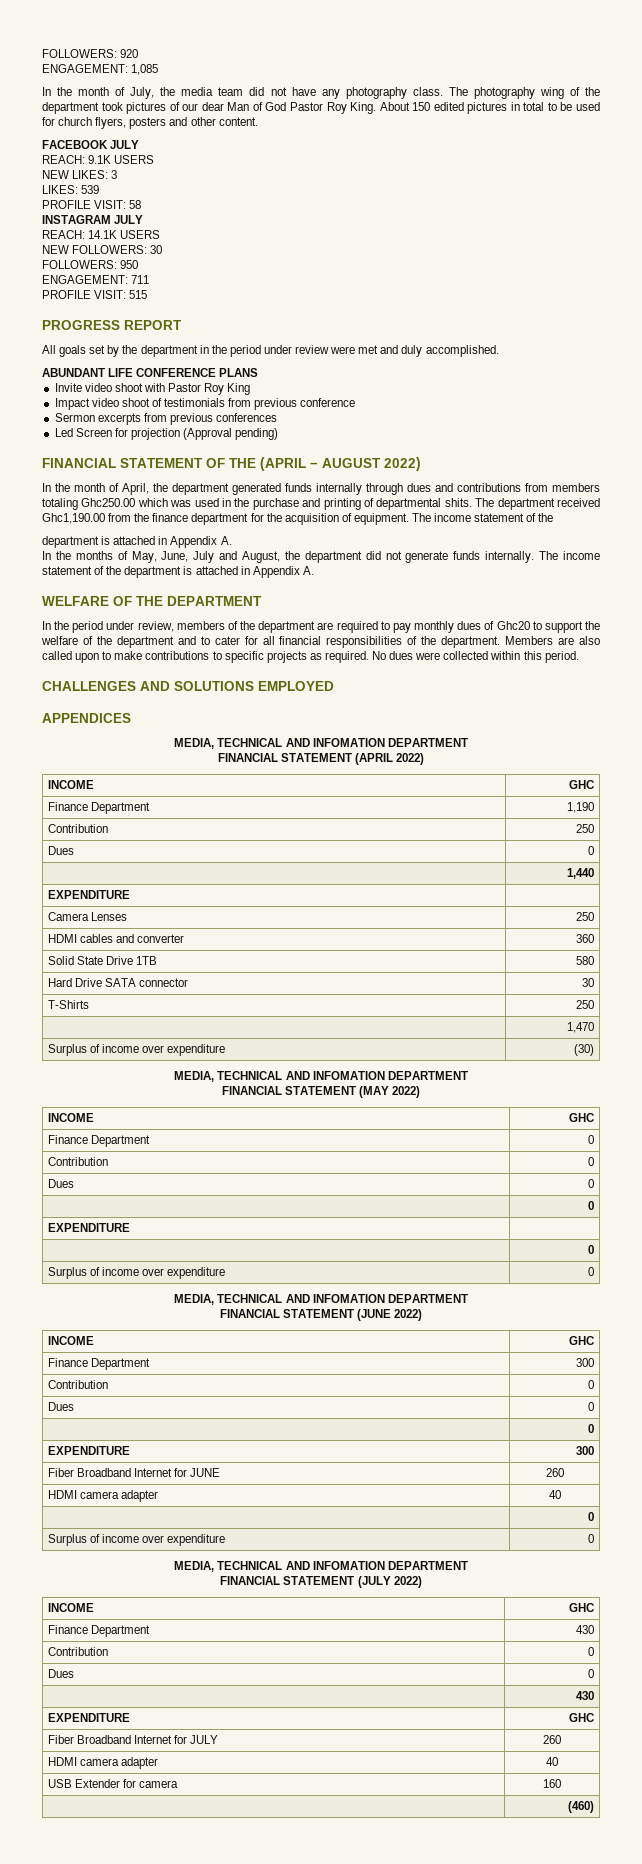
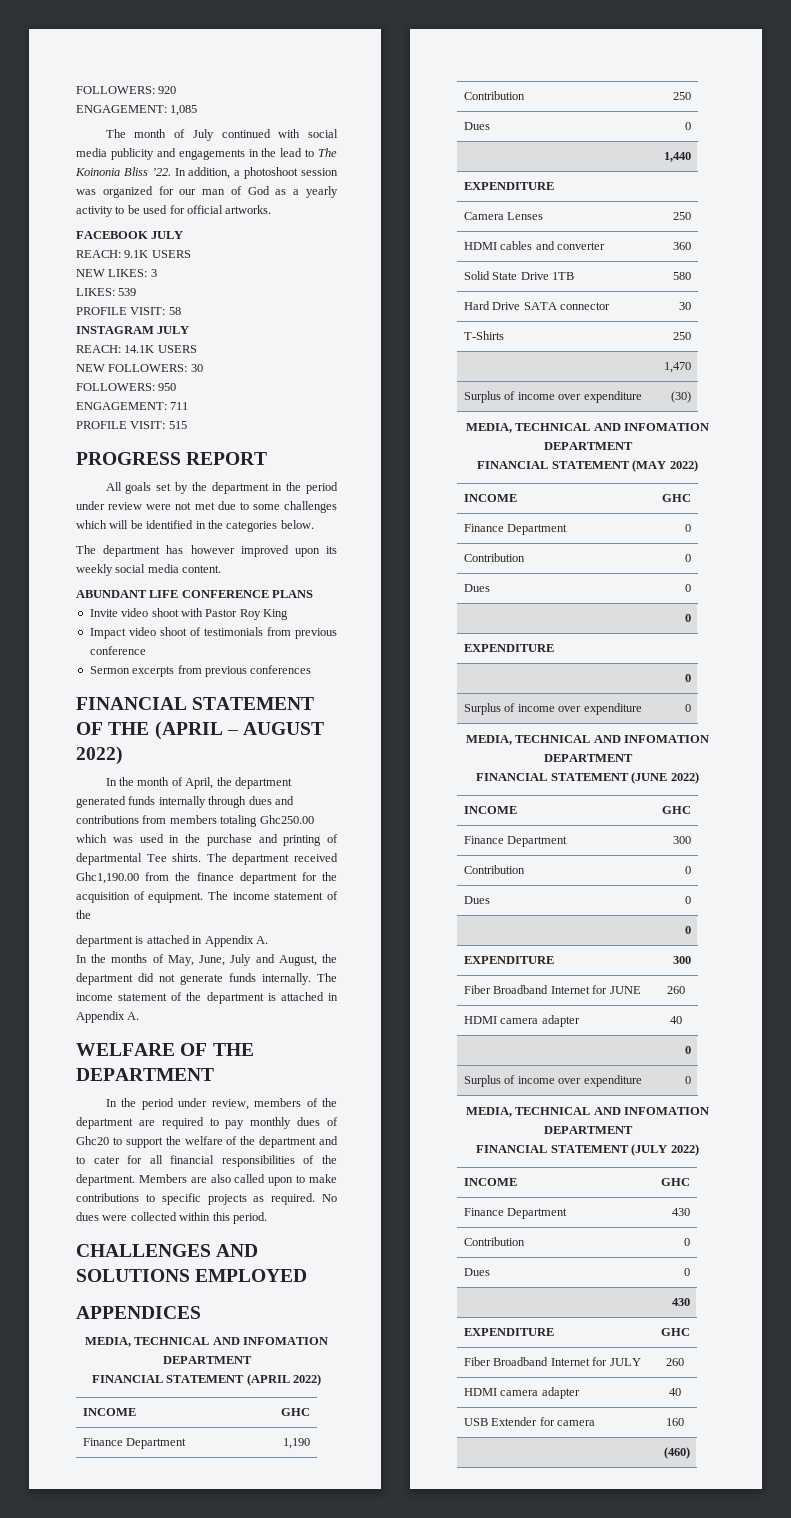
[42,87,600,99] [42,102,600,114] [42,117,258,129] In the month of July, the media team did not have any photography class. The photography wing of the department took pictures of our dear Man of God Pastor Roy King. About 150 edited pictures in total to be used for church flyers, posters and other content. -> [105,129,338,141] [76,148,337,160] [75,167,338,179] [76,186,338,198] [76,205,272,217] The month of July continued with social media publicity and engagements in the lead to The Koinonia Bliss ’22. In addition, a photoshoot session was organized for our man of God as a yearly activity to be used for official artworks.
[358,345,499,357] met and duly accomplished. -> [175,501,337,513] [76,520,314,532] [76,545,337,557] [76,564,222,576] not met due to some challenges which will be identified in the categories below. // The department has however improved upon its weekly social media content.
[54,428,279,440] // Led Screen for projection (Approval pending) -> (312, 669) none
[444,498,472,507] shits. -> [146,853,202,862] Tee shirts.

